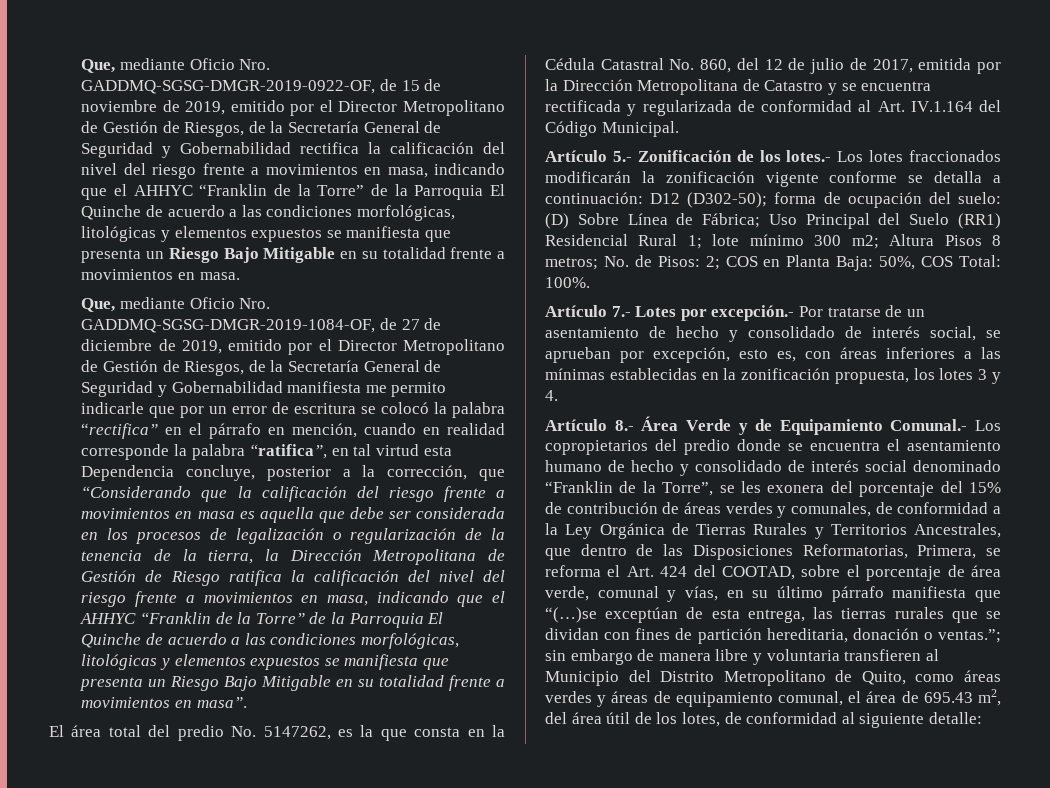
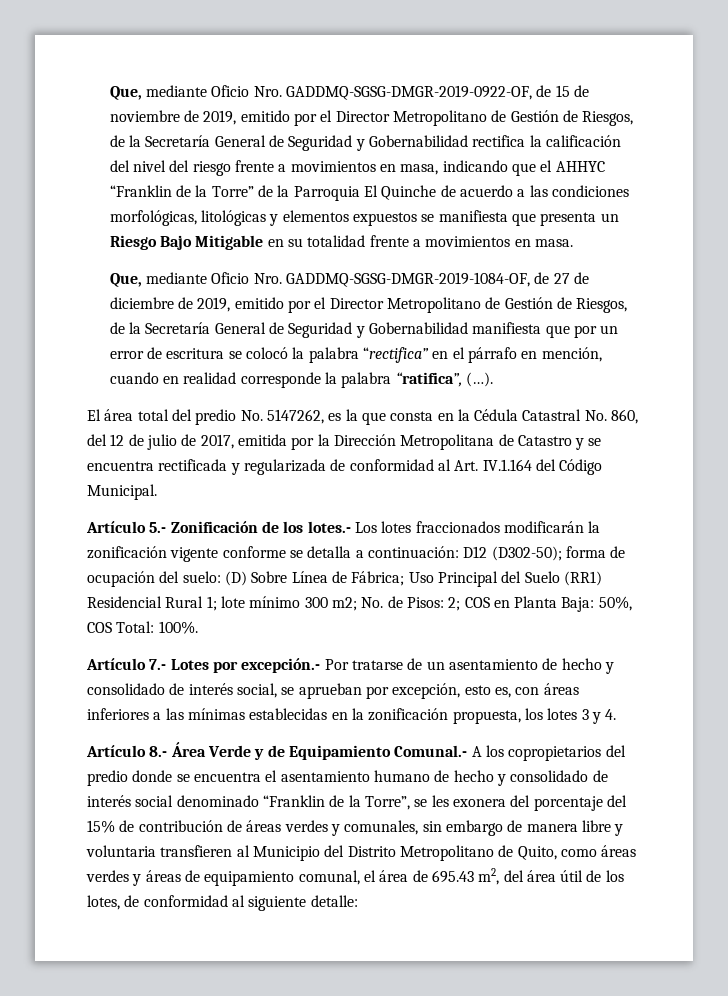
[365,382,447,397] [81,402,145,414] me permito indicarle -> (542, 328) none
[331,444,452,456] [81,465,505,481] [81,486,506,502] [81,507,505,523] [81,528,505,544] [81,549,505,565] [81,570,505,586] [81,591,505,607] [80,612,444,628] [81,633,459,649] [81,654,449,670] [80,675,506,691] [81,697,247,708] en tal virtud esta Dependencia concluye, posterior a la corrección, que “Considerando que la calificación del riesgo frente a movimientos en masa es aquella que debe ser considerada en los procesos de legalización o regularización de la tenencia de la tierra, la Dirección Metropolitana de Gestión de Riesgo ratifica la calificación del nivel del riesgo frente a movimientos en masa, indicando que el AHHYC “Franklin de la Torre” de la Parroquia El Quinche de acuerdo a las condiciones morfológicas, litológicas y elementos expuestos se manifiesta que presenta un Riesgo Bajo Mitigable en su totalidad frente a movimientos en masa”. -> [466,372,494,387] (…).
[889,234,1002,246] [545,257,598,270] Altura Pisos 8 metros; -> (357, 604) none
[975,420,1001,431] Los -> [471,745,504,757] A los
[875,502,1001,514] [545,523,1001,539] [545,544,1001,560] [545,565,1001,581] [545,586,1001,602] [545,607,1001,623] [545,628,1001,644] de conformidad a la Ley Orgánica de Tierras Rurales y Territorios Ancestrales, que dentro de las Disposiciones Reformatorias, Primera, se reforma el Art. 424 del COOTAD, sobre el porcentaje de área verde, comunal y vías, en su último párrafo manifiesta que “(…)se exceptúan de esta entrega, las tierras rurales que se dividan con fines de partición hereditaria, donación o ventas.”; -> (419, 827) none

